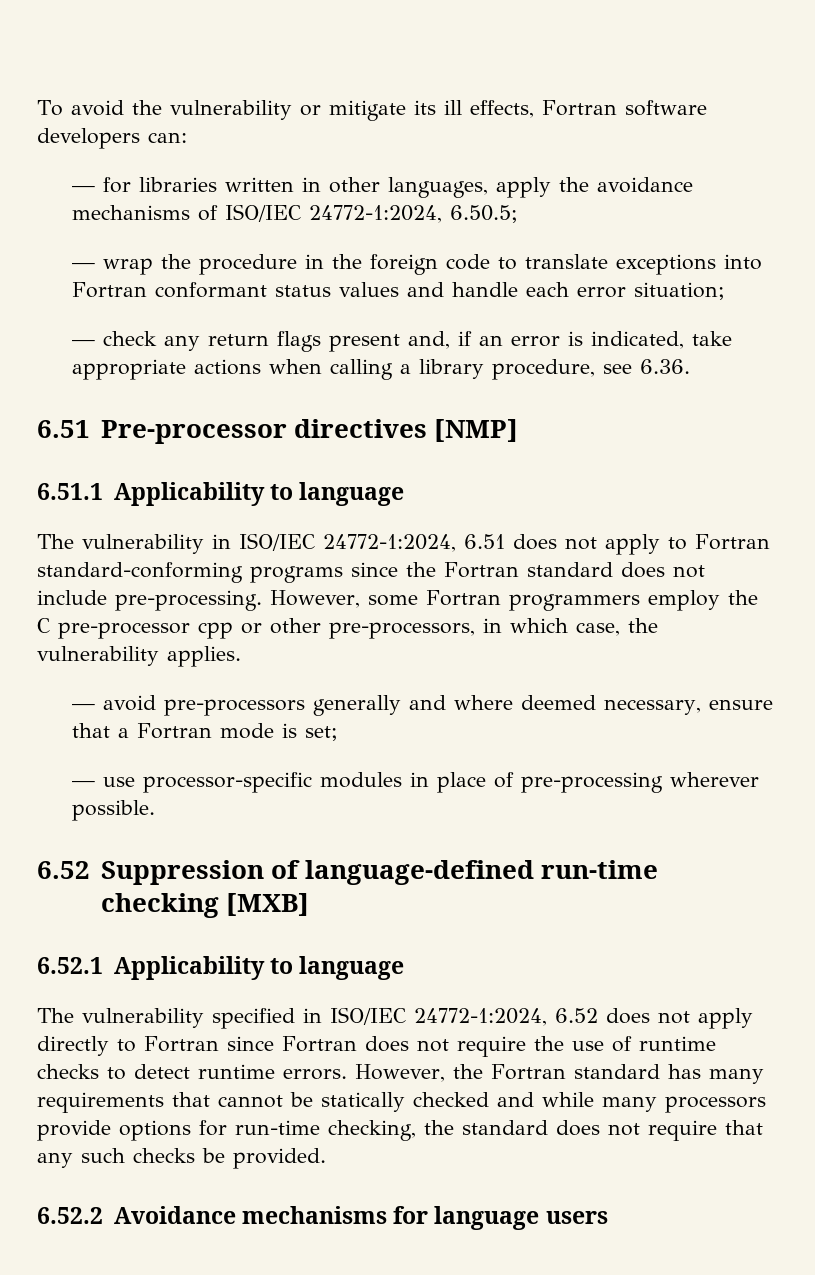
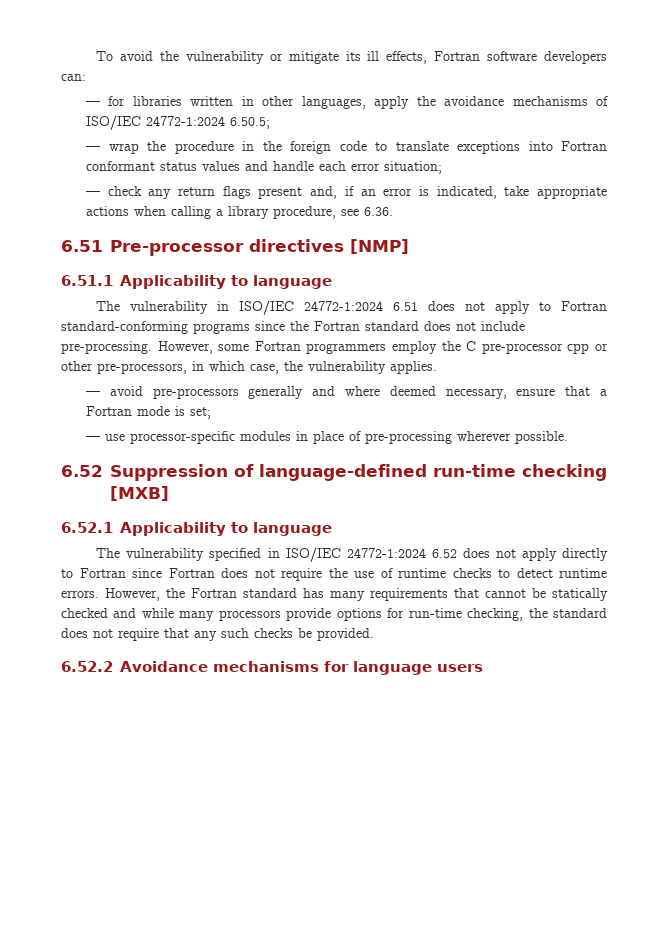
[309,205,443,223] 24772-1:2024, -> [146,116,226,126] 24772-1:2024
[323,534,456,552] 24772-1:2024, -> [304,301,384,311] 24772-1:2024
[414,1008,547,1026] 24772-1:2024, -> [346,548,426,558] 24772-1:2024

